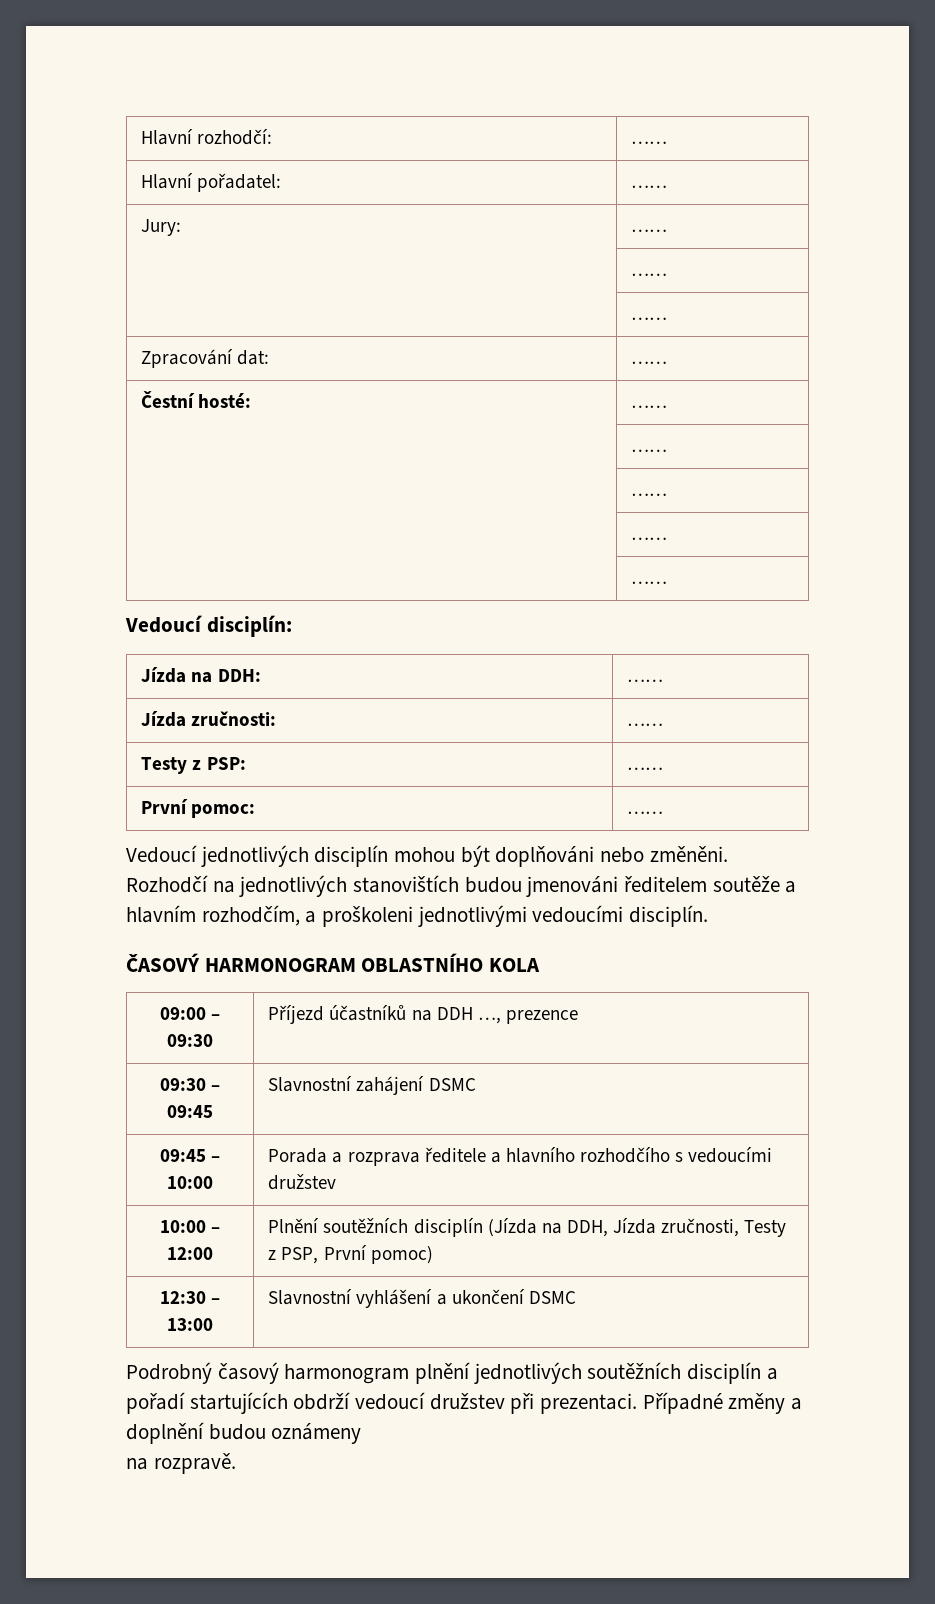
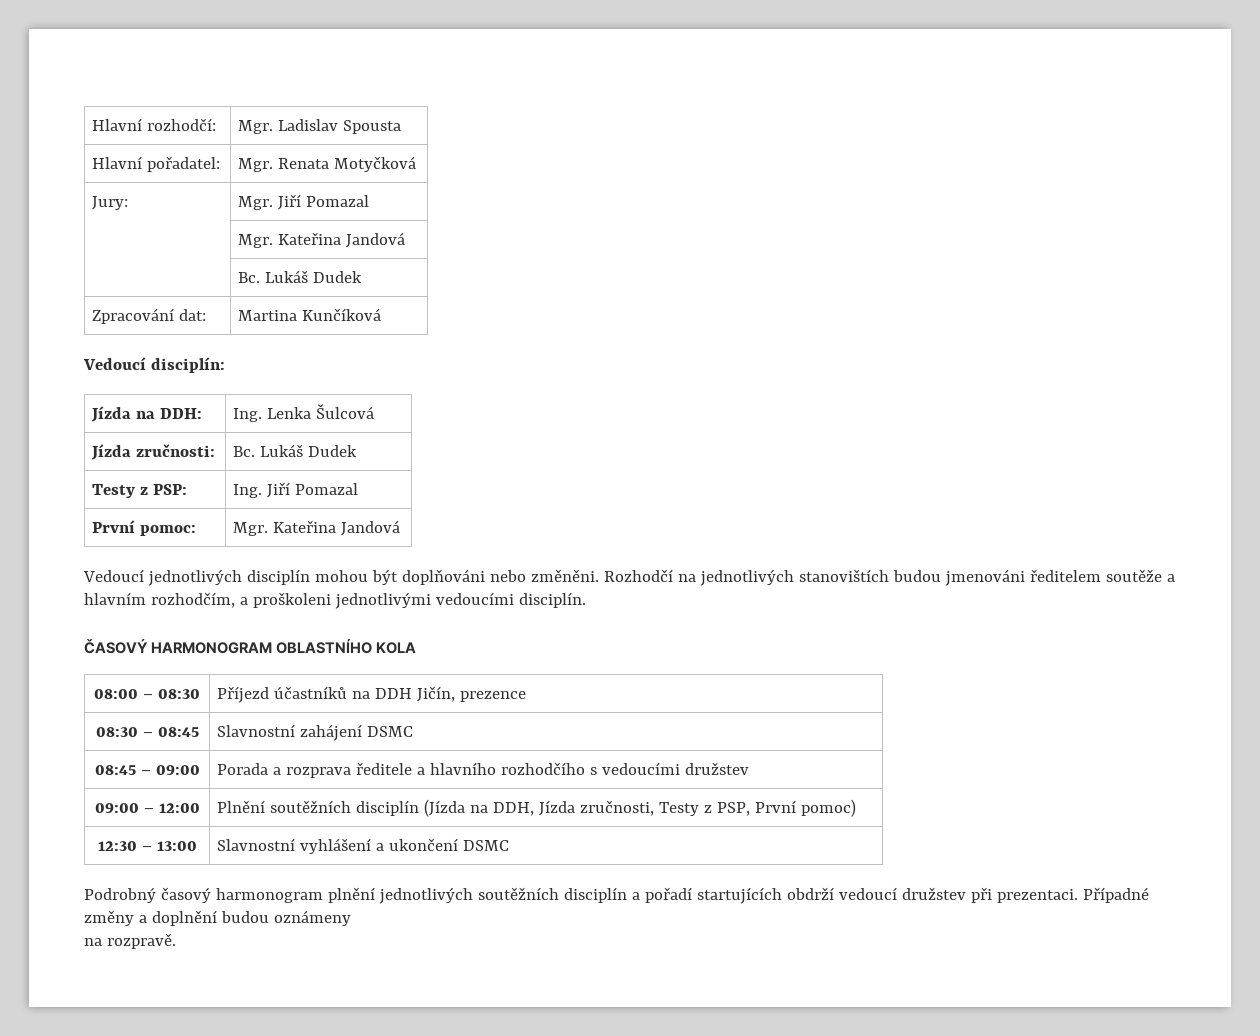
[631,141,668,144] …… -> [237,119,401,134] Mgr. Ladislav Spousta
[631,185,668,188] [141,219,182,236] [631,229,668,232] [631,273,668,276] [631,317,668,320] [141,349,270,368] [631,361,668,364] [141,391,252,408] [631,405,668,408] [631,449,668,452] [631,493,668,496] [631,537,668,540] [631,581,668,584] …… // Jury: | …… // | …… // | …… // Zpracování dat: | …… // Čestní hosté: | …… // | …… // | …… // | …… // | …… -> [237,156,416,172] [91,196,128,210] [237,194,369,210] [237,232,405,248] [237,270,362,283] [91,308,206,324] [237,308,381,321] Mgr. Renata Motyčková // Jury: | Mgr. Jiří Pomazal // | Mgr. Kateřina Jandová // | Bc. Lukáš Dudek // Zpracování dat: | Martina Kunčíková
[627,679,664,682] …… -> [232,404,374,422] Ing. Lenka Šulcová
[627,723,664,726] …… -> [232,444,357,457] Bc. Lukáš Dudek
[627,767,664,770] …… -> [232,482,358,498] Ing. Jiří Pomazal
[627,811,664,814] …… -> [232,520,400,536] Mgr. Kateřina Jandová
[159,1007,221,1020] [167,1034,213,1047] 09:00 – 09:30 -> [94,689,200,699] 08:00 – 08:30
[477,1017,501,1024] …, -> [416,686,455,702] Jičín,
[159,1078,221,1091] [167,1105,213,1118] 09:30 – 09:45 -> [95,727,199,737] 08:30 – 08:45
[159,1149,221,1162] [167,1176,213,1189] 09:45 – 10:00 -> [94,765,200,775] 08:45 – 09:00
[159,1220,206,1233] 10:00 -> [94,803,139,813] 09:00

